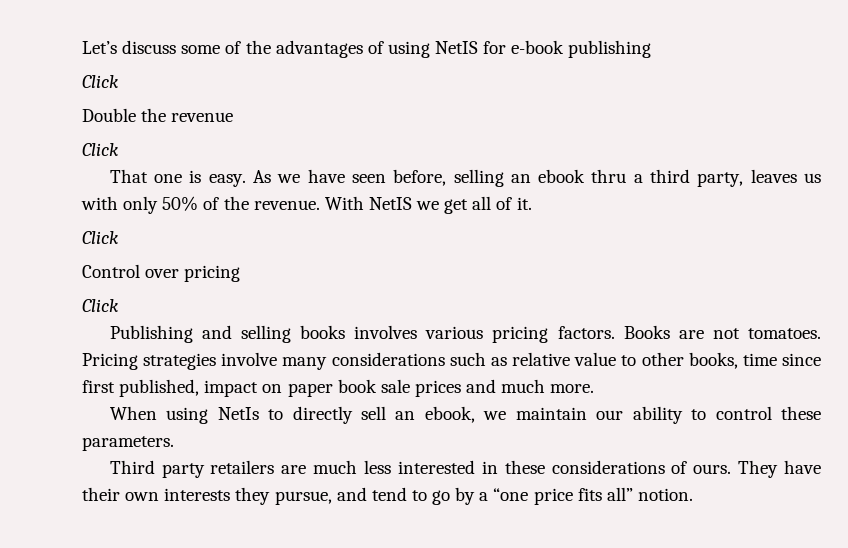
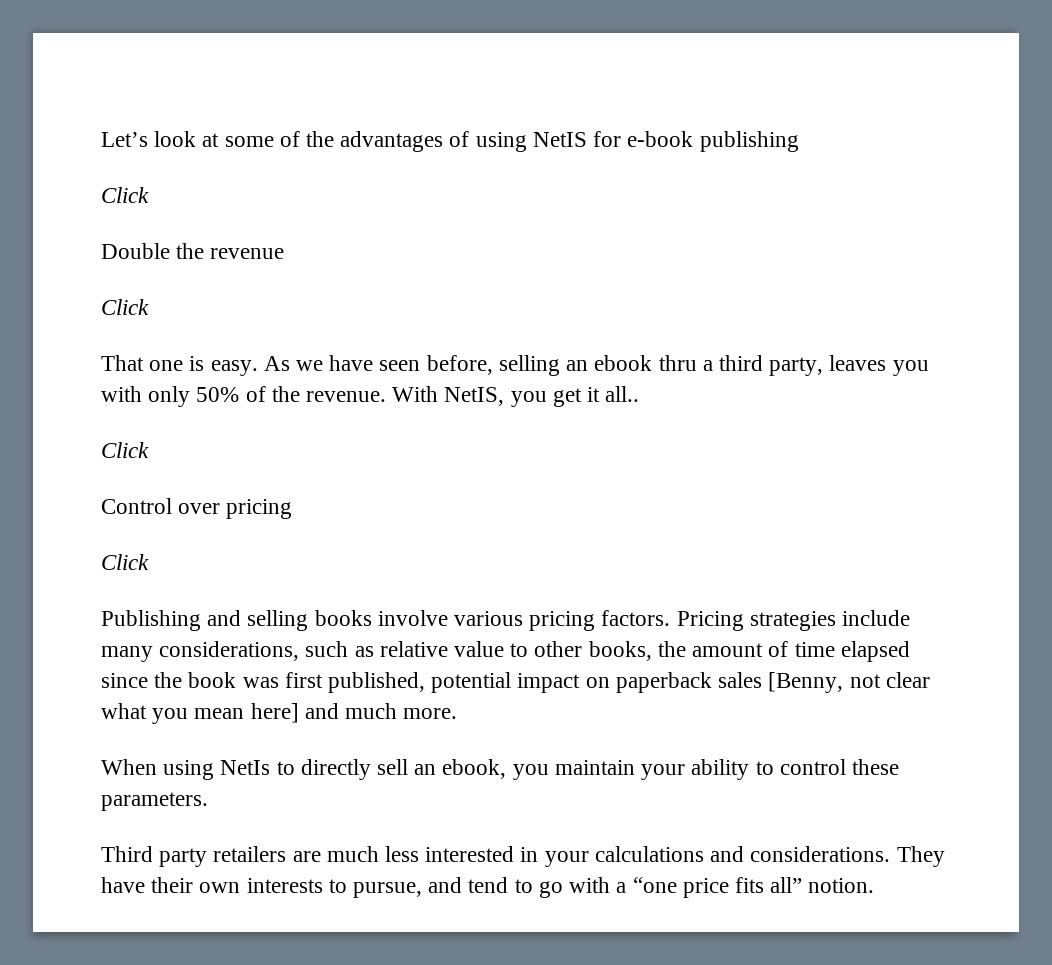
[122,40,177,54] discuss -> [154,131,220,147] look at
[803,173,821,183] us -> [892,360,929,376] you
[368,196,532,214] NetIS we get all of it. -> [444,386,640,407] NetIS, you get it all..
[354,325,418,339] involves -> [377,610,448,626] involve
[623,325,821,339] [82,352,445,370] Books are not tomatoes. Pricing strategies involve many considerations -> [676,610,911,631] [101,641,300,662] Pricing strategies include many considerations,
[742,353,822,366] time since -> [657,641,910,662] [101,672,279,688] the amount of time elapsed since the book was
(200, 388) none -> [431,672,512,693] potential
[287,379,461,397] paper book sale prices -> [615,672,930,693] [101,703,299,724] paperback sales [Benny, not clear what you mean here]
[483,407,624,420] we maintain our -> [512,760,686,780] you maintain your
[504,460,732,474] these considerations of ours. -> [544,846,891,867] your calculations and considerations.
[235,487,271,505] they -> [328,879,347,893] to
[455,487,476,505] by -> [569,877,611,893] with

